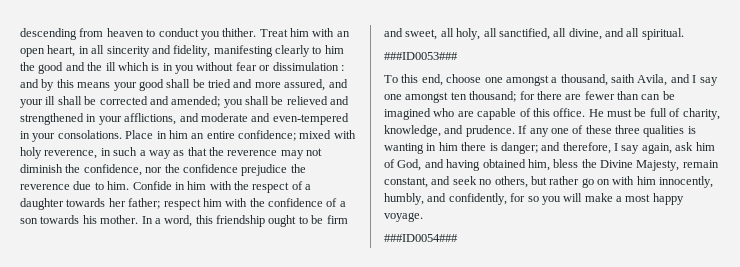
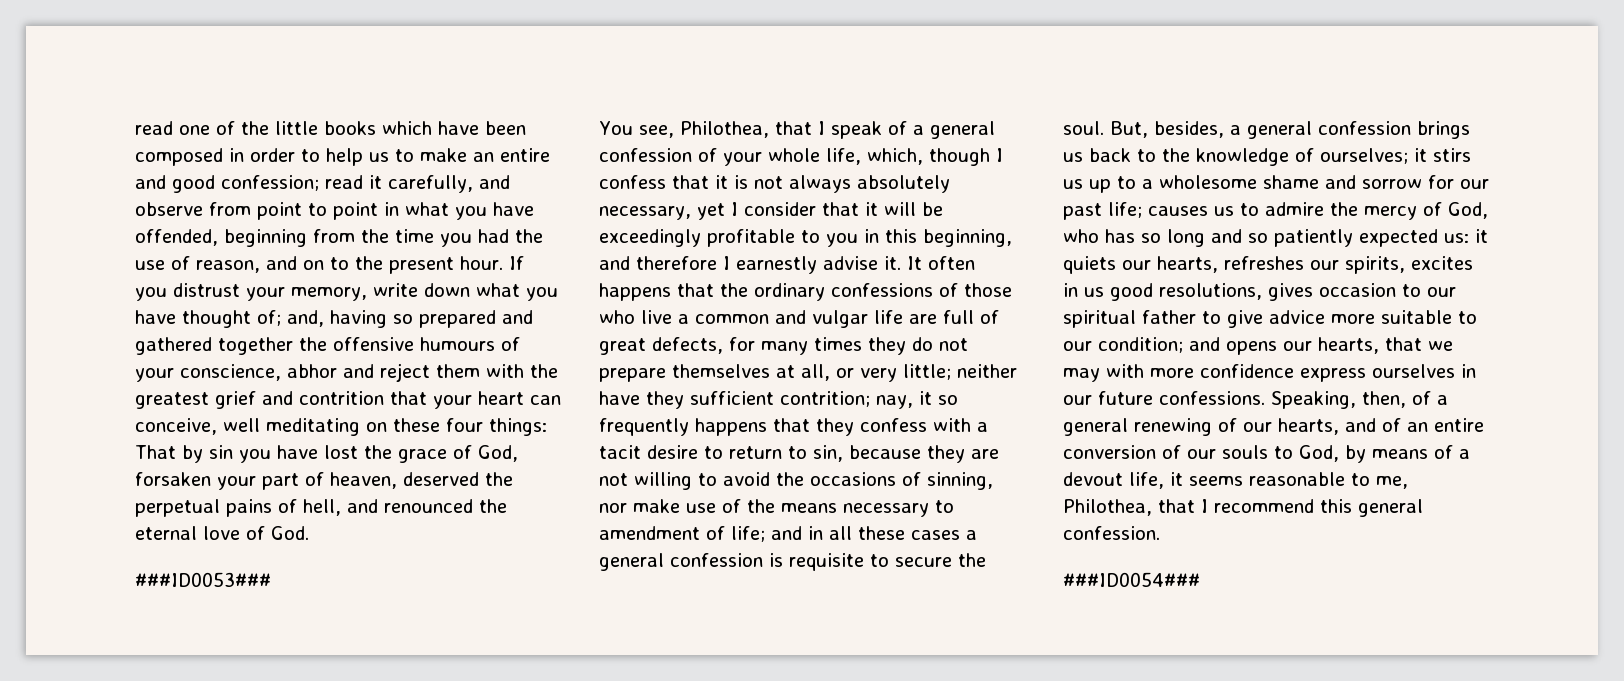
[20,28,350,40] [20,45,344,57] [20,62,344,74] [20,79,348,91] [20,96,350,108] [20,113,349,125] [20,130,356,142] [20,147,323,159] [20,164,306,176] [20,181,312,193] [20,198,346,210] [20,215,348,227] [384,28,684,40] [384,52,458,60] [384,74,718,86] [384,91,675,103] [384,108,720,120] [384,125,696,137] [384,142,715,154] [384,159,719,171] [384,176,714,188] [384,193,684,205] [384,212,423,222] descending from heaven to conduct you thither. Treat him with an open heart, in all sincerity and fidelity, manifesting clearly to him the good and the ill which is in you without fear or dissimulation : and by this means your good shall be tried and more assured, and your ill shall be corrected and amended; you shall be relieved and strengthened in your afflictions, and moderate and even-tempered in your consolations. Place in him an entire confidence; mixed with holy reverence, in such a way as that the reverence may not diminish the confidence, nor the confidence prejudice the reverence due to him. Confide in him with the respect of a daughter towards her father; respect him with the confidence of a son towards his mother. In a word, this friendship ought to be firm and sweet, all holy, all sanctified, all divine, and all spiritual. // ###ID0053### // To this end, choose one amongst a thousand, saith Avila, and I say one amongst ten thousand; for there are fewer than can be imagined who are capable of this office. He must be full of charity, knowledge, and prudence. If any one of these three qualities is wanting in him there is danger; and therefore, I say again, ask him of God, and having obtained him, bless the Divine Majesty, remain constant, and seek no others, but rather go on with him innocently, humbly, and confidently, for so you will make a most happy voyage. -> [135,121,526,135] [135,148,550,166] [135,175,510,193] [135,202,534,220] [135,229,543,247] [135,256,524,274] [135,283,558,301] [135,310,533,328] [135,337,520,355] [135,363,558,382] [135,391,561,409] [135,418,547,436] [135,445,518,463] [135,472,513,490] [135,499,507,517] [135,526,309,540] [135,572,271,587] [599,121,995,139] [599,148,1003,166] [599,175,950,193] [599,202,943,220] [599,229,1012,247] [599,256,975,274] [599,283,1012,301] [599,310,999,328] [599,337,968,355] [599,364,1017,382] [599,391,958,409] [599,418,988,436] [599,445,999,463] [599,472,993,490] [599,499,954,517] [599,526,977,542] [599,553,986,571] [1063,121,1470,139] [1063,148,1471,166] [1063,175,1489,193] [1063,202,1488,220] [1063,229,1488,247] [1063,256,1473,274] [1063,283,1456,301] [1063,310,1477,328] [1063,337,1453,355] [1063,364,1476,382] [1063,391,1448,409] [1063,418,1484,436] [1063,445,1470,463] [1063,472,1408,489] [1063,499,1423,517] [1063,526,1160,540] read one of the little books which have been composed in order to help us to make an entire and good confession; read it carefully, and observe from point to point in what you have offended, beginning from the time you had the use of reason, and on to the present hour. If you distrust your memory, write down what you have thought of; and, having so prepared and gathered together the offensive humours of your conscience, abhor and reject them with the greatest grief and contrition that your heart can conceive, well meditating on these four things: That by sin you have lost the grace of God, forsaken your part of heaven, deserved the perpetual pains of hell, and renounced the eternal love of God. // ###ID0053### // You see, Philothea, that I speak of a general confession of your whole life, which, though I confess that it is not always absolutely necessary, yet I consider that it will be exceedingly profitable to you in this beginning, and therefore I earnestly advise it. It often happens that the ordinary confessions of those who live a common and vulgar life are full of great defects, for many times they do not prepare themselves at all, or very little; neither have they sufficient contrition; nay, it so frequently happens that they confess with a tacit desire to return to sin, because they are not willing to avoid the occasions of sinning, nor make use of the means necessary to amendment of life; and in all these cases a general confession is requisite to secure the soul. But, besides, a general confession brings us back to the knowledge of ourselves; it stirs us up to a wholesome shame and sorrow for our past life; causes us to admire the mercy of God, who has so long and so patiently expected us: it quiets our hearts, refreshes our spirits, excites in us good resolutions, gives occasion to our spiritual father to give advice more suitable to our condition; and opens our hearts, that we may with more confidence express ourselves in our future confessions. Speaking, then, of a general renewing of our hearts, and of an entire conversion of our souls to God, by means of a devout life, it seems reasonable to me, Philothea, that I recommend this general confession.

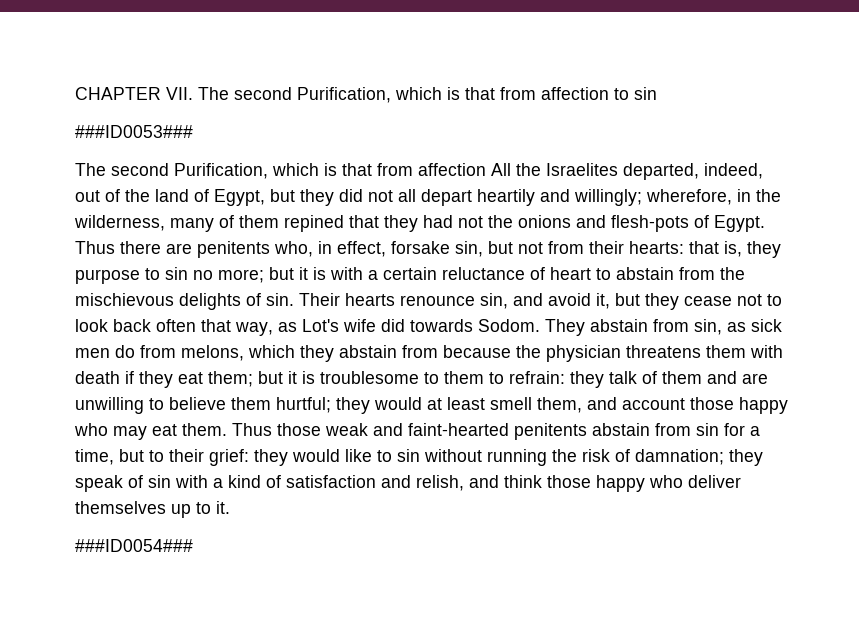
[135,121,526,135] [135,148,550,166] [135,175,510,193] [135,202,534,220] [135,229,543,247] [135,256,524,274] [135,283,558,301] [135,310,533,328] [135,337,520,355] [135,363,558,382] [135,391,561,409] [135,418,547,436] [135,445,518,463] [135,472,513,490] [135,499,507,517] [135,526,309,540] [135,572,271,587] [599,121,995,139] [599,148,1003,166] [599,175,950,193] [599,202,943,220] [599,229,1012,247] [599,256,975,274] [599,283,1012,301] [599,310,999,328] [599,337,968,355] [599,364,1017,382] [599,391,958,409] [599,418,988,436] [599,445,999,463] [599,472,993,490] [599,499,954,517] [599,526,977,542] [599,553,986,571] [1063,121,1470,139] [1063,148,1471,166] [1063,175,1489,193] [1063,202,1488,220] [1063,229,1488,247] [1063,256,1473,274] [1063,283,1456,301] [1063,310,1477,328] [1063,337,1453,355] [1063,364,1476,382] [1063,391,1448,409] [1063,418,1484,436] [1063,445,1470,463] [1063,472,1408,489] [1063,499,1423,517] [1063,526,1160,540] read one of the little books which have been composed in order to help us to make an entire and good confession; read it carefully, and observe from point to point in what you have offended, beginning from the time you had the use of reason, and on to the present hour. If you distrust your memory, write down what you have thought of; and, having so prepared and gathered together the offensive humours of your conscience, abhor and reject them with the greatest grief and contrition that your heart can conceive, well meditating on these four things: That by sin you have lost the grace of God, forsaken your part of heaven, deserved the perpetual pains of hell, and renounced the eternal love of God. // ###ID0053### // You see, Philothea, that I speak of a general confession of your whole life, which, though I confess that it is not always absolutely necessary, yet I consider that it will be exceedingly profitable to you in this beginning, and therefore I earnestly advise it. It often happens that the ordinary confessions of those who live a common and vulgar life are full of great defects, for many times they do not prepare themselves at all, or very little; neither have they sufficient contrition; nay, it so frequently happens that they confess with a tacit desire to return to sin, because they are not willing to avoid the occasions of sinning, nor make use of the means necessary to amendment of life; and in all these cases a general confession is requisite to secure the soul. But, besides, a general confession brings us back to the knowledge of ourselves; it stirs us up to a wholesome shame and sorrow for our past life; causes us to admire the mercy of God, who has so long and so patiently expected us: it quiets our hearts, refreshes our spirits, excites in us good resolutions, gives occasion to our spiritual father to give advice more suitable to our condition; and opens our hearts, that we may with more confidence express ourselves in our future confessions. Speaking, then, of a general renewing of our hearts, and of an entire conversion of our souls to God, by means of a devout life, it seems reasonable to me, Philothea, that I recommend this general confession. -> [75,87,657,103] [75,125,193,138] [75,163,763,180] [75,189,781,206] [74,215,765,232] [75,241,781,258] [75,267,745,284] [75,293,782,310] [75,319,782,336] [75,345,783,362] [75,371,768,388] [75,397,788,414] [74,423,760,440] [75,449,763,466] [75,475,741,492] [75,501,230,518] CHAPTER VII. The second Purification, which is that from affection to sin // ###ID0053### // The second Purification, which is that from affection All the Israelites departed, indeed, out of the land of Egypt, but they did not all depart heartily and willingly; wherefore, in the wilderness, many of them repined that they had not the onions and flesh-pots of Egypt. Thus there are penitents who, in effect, forsake sin, but not from their hearts: that is, they purpose to sin no more; but it is with a certain reluctance of heart to abstain from the mischievous delights of sin. Their hearts renounce sin, and avoid it, but they cease not to look back often that way, as Lot's wife did towards Sodom. They abstain from sin, as sick men do from melons, which they abstain from because the physician threatens them with death if they eat them; but it is troublesome to them to refrain: they talk of them and are unwilling to believe them hurtful; they would at least smell them, and account those happy who may eat them. Thus those weak and faint-hearted penitents abstain from sin for a time, but to their grief: they would like to sin without running the risk of damnation; they speak of sin with a kind of satisfaction and relish, and think those happy who deliver themselves up to it.

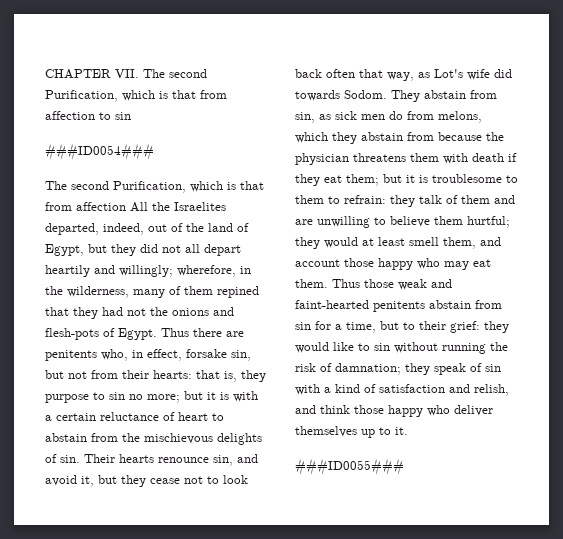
[75,125,193,138] ###ID0053### -> [45,143,154,160] ###ID0054###
[75,539,193,552] ###ID0054### -> [295,458,404,475] ###ID0055###

